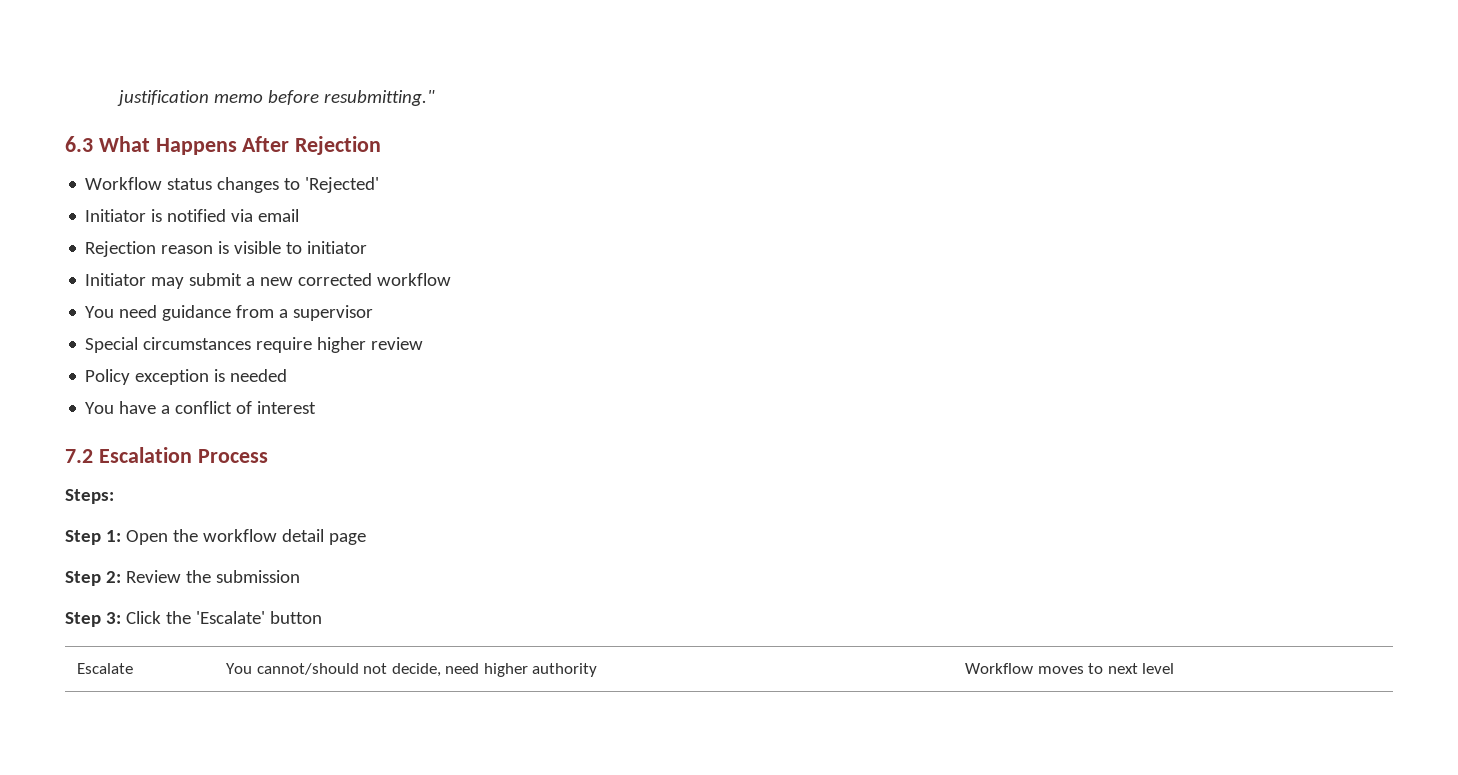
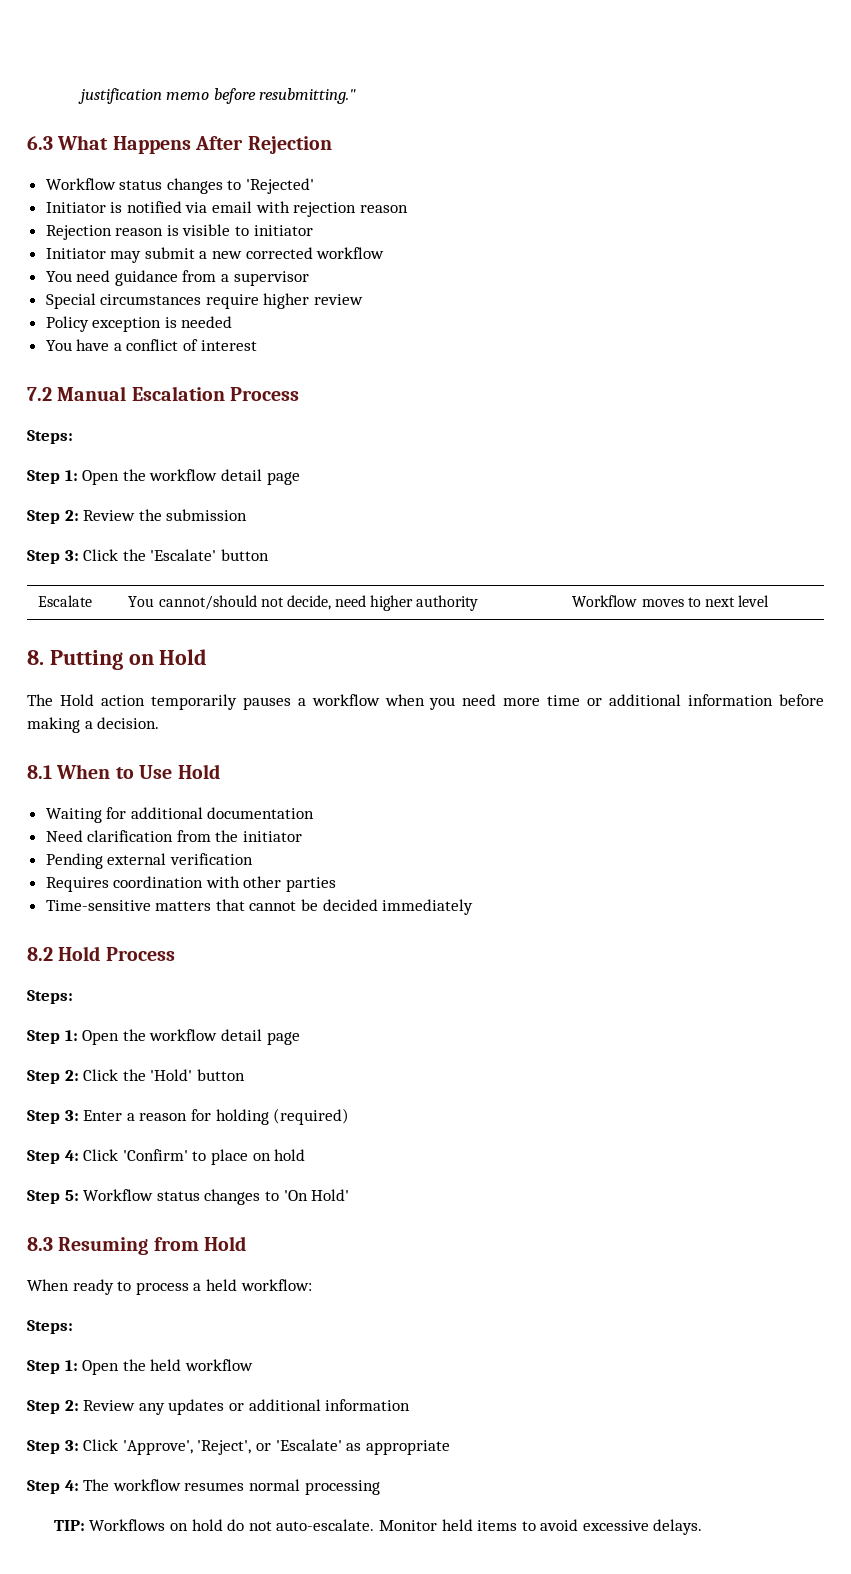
(300, 215) none -> [255,201,408,217] with rejection reason
(93, 456) none -> [57,386,127,401] Manual
(1175, 668) none -> [27,649,208,670] [27,694,824,710] [27,717,160,733] [27,764,220,779] [45,807,315,823] [45,830,303,842] [45,853,253,869] [45,876,337,892] [45,899,474,915] [27,946,175,961] [27,990,73,1004] [27,1029,300,1045] [27,1069,245,1084] [27,1108,350,1125] [27,1149,306,1165] [27,1189,350,1205] [27,1236,247,1255] [27,1279,312,1295] [27,1320,73,1334] [27,1359,253,1375] [27,1399,411,1415] [27,1439,450,1455] [27,1479,380,1495] [53,1519,703,1535] // 8. Putting on Hold // The Hold action temporarily pauses a workflow when you need more time or additional information before making a decision. // 8.1 When to Use Hold // Waiting for additional documentation // Need clarification from the initiator // Pending external verification // Requires coordination with other parties // Time-sensitive matters that cannot be decided immediately // 8.2 Hold Process // Steps: // Step 1: Open the workflow detail page // Step 2: Click the 'Hold' button // Step 3: Enter a reason for holding (required) // Step 4: Click 'Confirm' to place on hold // Step 5: Workflow status changes to 'On Hold' // 8.3 Resuming from Hold // When ready to process a held workflow: // Steps: // Step 1: Open the held workflow // Step 2: Review any updates or additional information // Step 3: Click 'Approve', 'Reject', or 'Escalate' as appropriate // Step 4: The workflow resumes normal processing // TIP: Workflows on hold do not auto-escalate. Monitor held items to avoid excessive delays.

